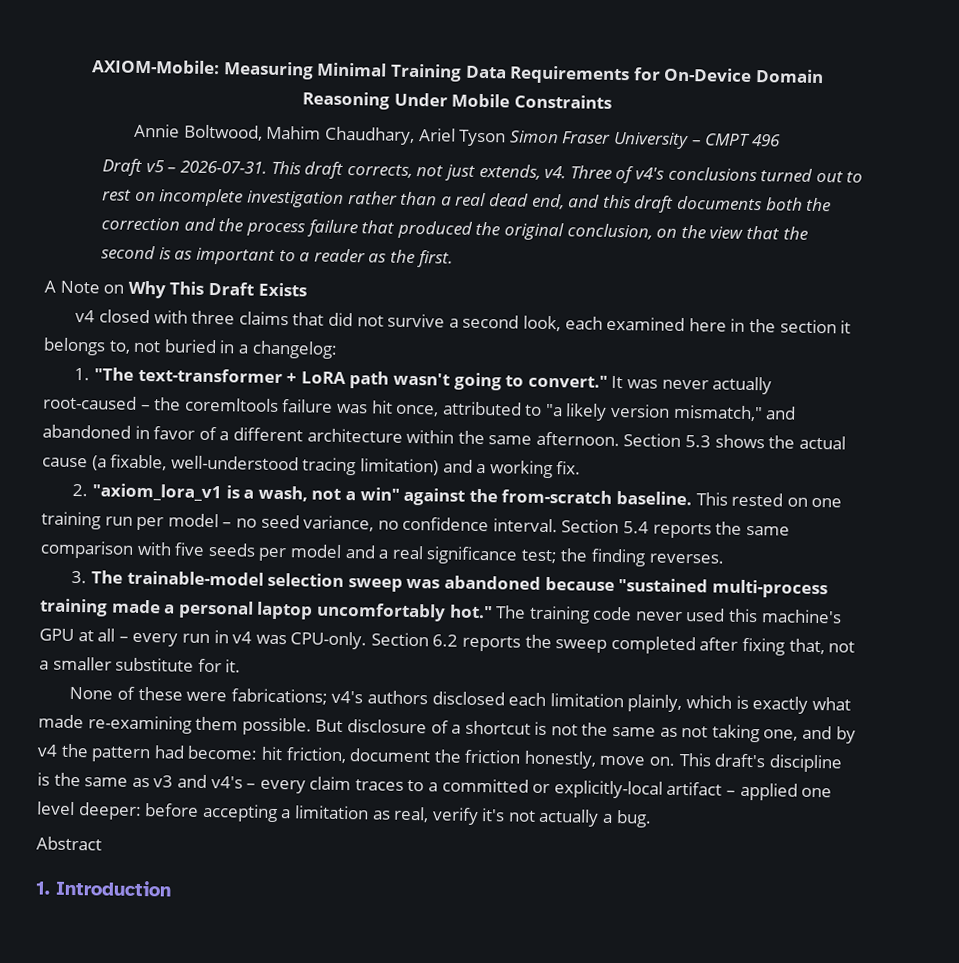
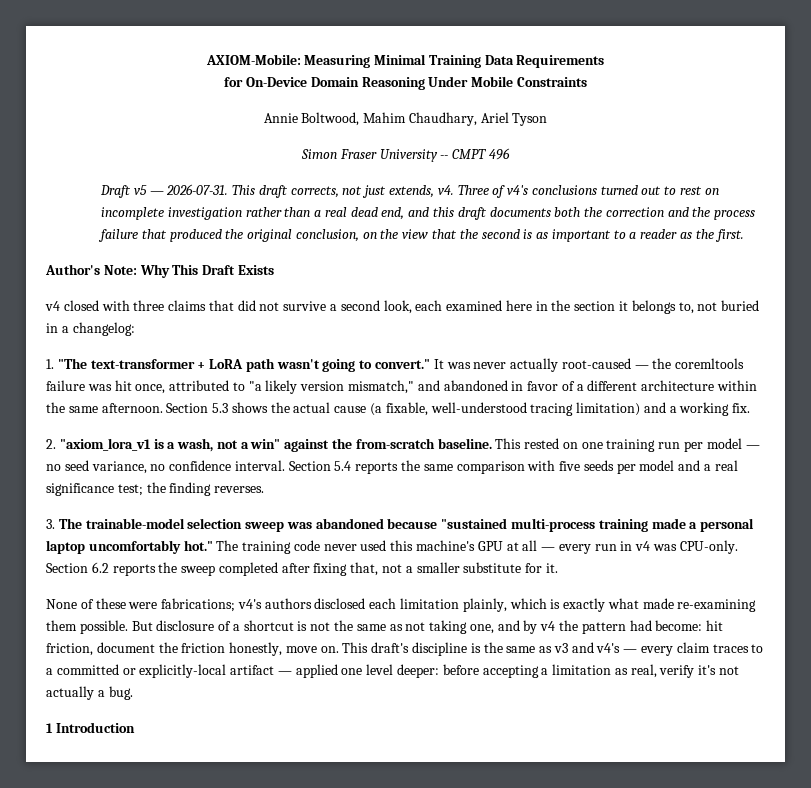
(631, 75) none -> (605, 61) //
(507, 138) none -> (548, 119) //
[691,140,702,146] – -> [440,155,449,159] --
[167,167,177,173] – -> [149,191,164,195] —
[44,280,125,294] A Note on -> [45,264,137,275] Author's Note:
[140,404,151,411] – -> [634,365,649,369] —
[222,522,233,528] – -> [745,445,760,449] —
[118,636,129,642] – -> [541,547,556,551] —
[246,783,257,789] – -> [623,649,638,653] —
[726,790,737,796] – -> [277,671,292,675] —
[36,836,102,851] [35,881,51,895] Abstract // 1. -> [46,723,53,733] 1

